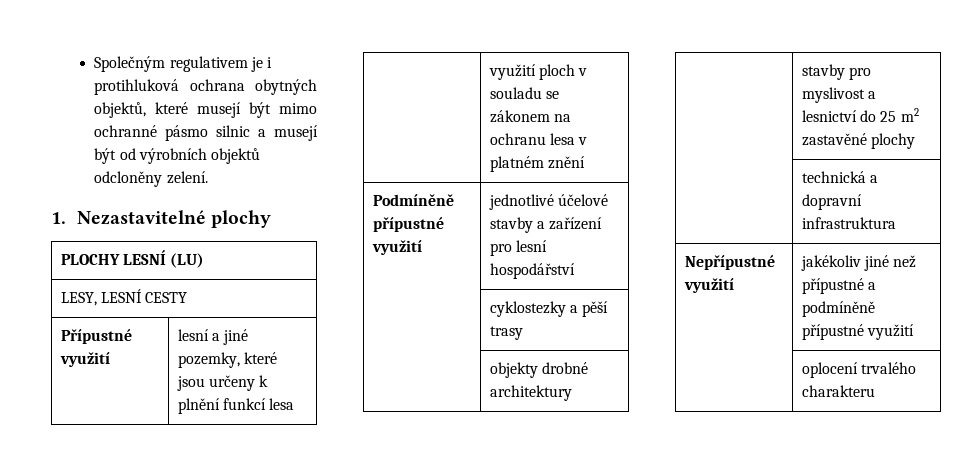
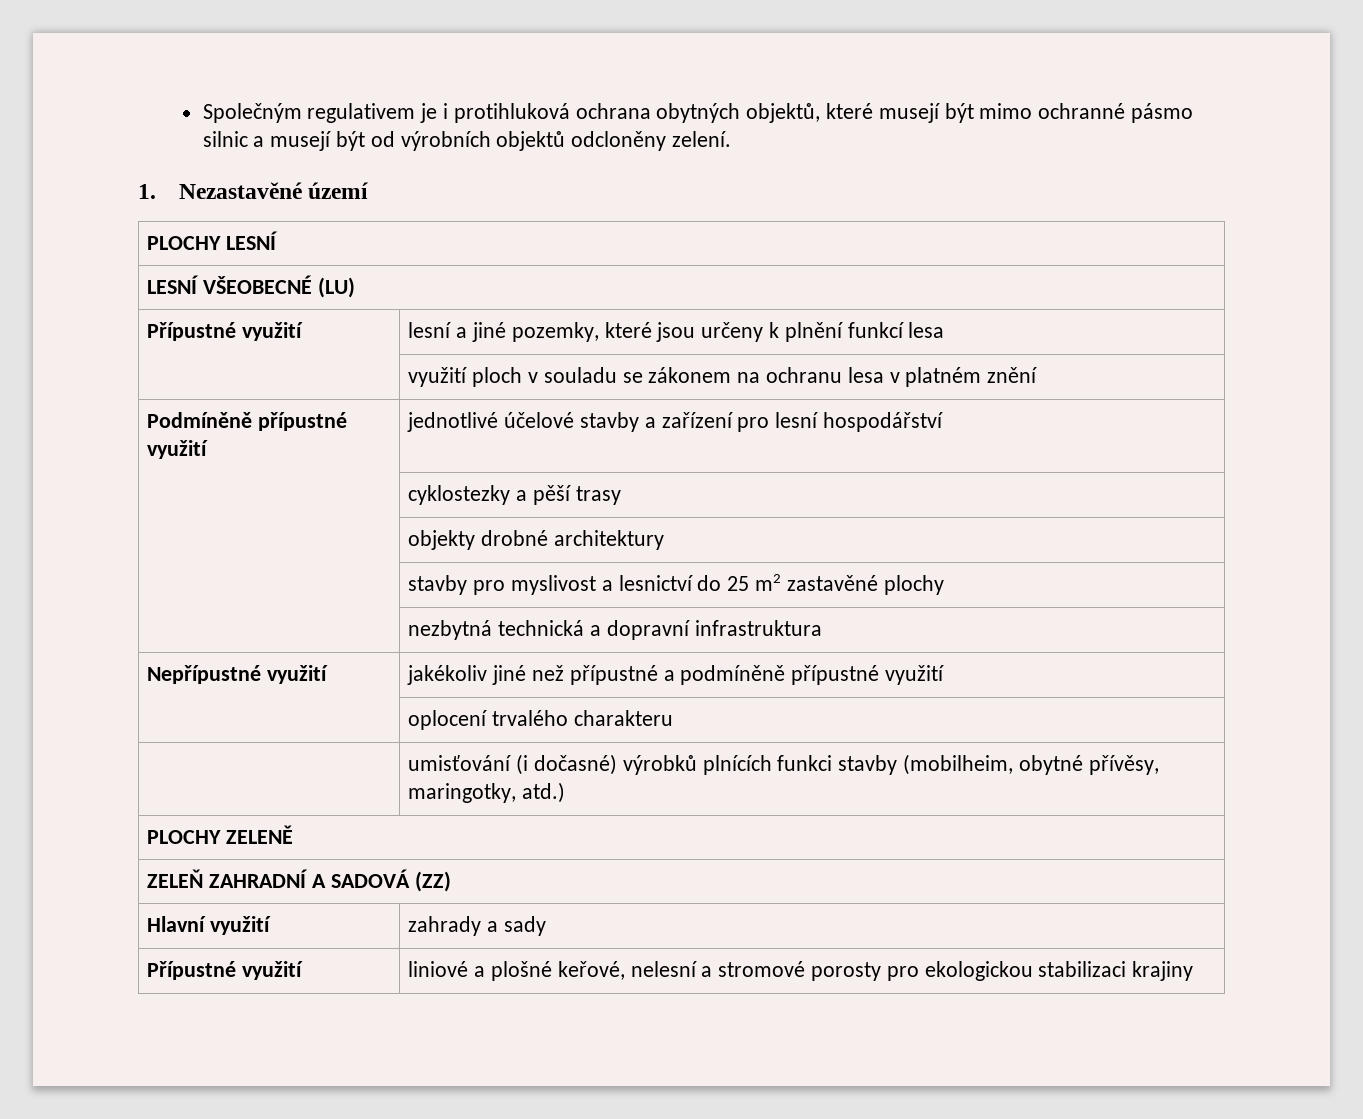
[76,210,271,228] Nezastavitelné plochy -> [178,182,369,199] Nezastavěné území
(167, 257) none -> [147,275,313,294] // LESNÍ VŠEOBECNÉ
[60,289,188,306] // LESY, LESNÍ CESTY -> (356, 287) none
(916, 141) none -> [408,620,493,640] nezbytná
(875, 391) none -> [408,754,1159,775] [408,782,566,803] [147,825,294,844] [147,869,451,892] [147,916,272,935] [408,916,547,936] [147,961,304,980] [408,961,1194,981] // | umisťování (i dočasné) výrobků plnících funkci stavby (mobilheim, obytné přívěsy, maringotky, atd.) // PLOCHY ZELENĚ // ZELEŇ ZAHRADNÍ A SADOVÁ (ZZ) // Hlavní využití | zahrady a sady // Přípustné využití | liniové a plošné keřové, nelesní a stromové porosty pro ekologickou stabilizaci krajiny

